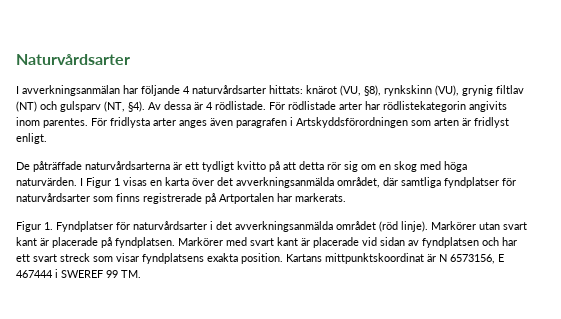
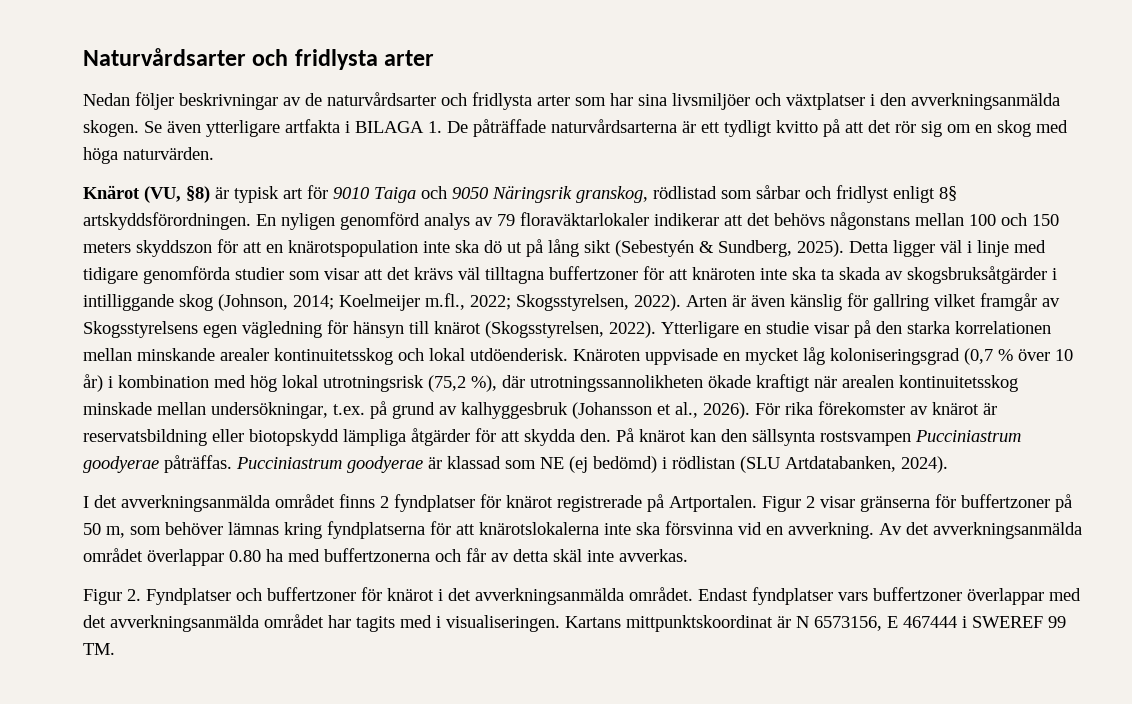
[16,85,524,96] [16,101,507,112] [16,117,509,128] [16,133,47,144] // I avverkningsanmälan har följande 4 naturvårdsarter hittats: knärot (VU, §8), rynkskinn (VU), grynig filtlav (NT) och gulsparv (NT, §4). Av dessa är 4 rödlistade. För rödlistade arter har rödlistekategorin angivits inom parentes. För fridlysta arter anges även paragrafen i Artskyddsförordningen som arten är fridlyst enligt. // -> [252,49,435,70] [83,92,1060,110] [83,119,442,137] och fridlysta arter // Nedan följer beskrivningar av de naturvårdsarter och fridlysta arter som har sina livsmiljöer och växtplatser i den avverkningsanmälda skogen. Se även ytterligare artfakta i BILAGA 1.
[299,161,324,170] detta -> [868,120,891,133] det
[80,177,516,188] [16,193,346,204] [16,221,527,232] [16,237,517,248] [16,253,283,264] I Figur 1 visas en karta över det avverkningsanmälda området, där samtliga fyndplatser för naturvårdsarter som finns registrerade på Artportalen har markerats. // Figur 1. Fyndplatser för naturvårdsarter i det avverkningsanmälda området (röd linje). Markörer utan svart kant är placerade på fyndplatsen. Markörer med svart kant är placerade vid sidan av fyndplatsen och har ett svart streck som visar fyndplatsens exakta position. -> [83,185,957,203] [83,212,1059,230] [83,239,1046,257] [83,266,1057,284] [83,293,1060,311] [83,320,1051,338] [83,347,1073,365] [83,374,1018,392] [83,401,997,419] [83,428,1021,446] [83,455,948,473] [83,494,1072,512] [83,521,1082,539] [83,548,688,566] [83,587,1081,605] [83,614,560,632] // Knärot (VU, §8) är typisk art för 9010 Taiga och 9050 Näringsrik granskog, rödlistad som sårbar och fridlyst enligt 8§ artskyddsförordningen. En nyligen genomförd analys av 79 floraväktarlokaler indikerar att det behövs någonstans mellan 100 och 150 meters skyddszon för att en knärotspopulation inte ska dö ut på lång sikt (Sebestyén & Sundberg, 2025). Detta ligger väl i linje med tidigare genomförda studier som visar att det krävs väl tilltagna buffertzoner för att knäroten inte ska ta skada av skogsbruksåtgärder i intilliggande skog (Johnson, 2014; Koelmeijer m.fl., 2022; Skogsstyrelsen, 2022). Arten är även känslig för gallring vilket framgår av Skogsstyrelsens egen vägledning för hänsyn till knärot (Skogsstyrelsen, 2022). Ytterligare en studie visar på den starka korrelationen mellan minskande arealer kontinuitetsskog och lokal utdöenderisk. Knäroten uppvisade en mycket låg koloniseringsgrad (0,7 % över 10 år) i kombination med hög lokal utrotningsrisk (75,2 %), där utrotningssannolikheten ökade kraftigt när arealen kontinuitetsskog minskade mellan undersökningar, t.ex. på grund av kalhyggesbruk (Johansson et al., 2026). För rika förekomster av knärot är reservatsbildning eller biotopskydd lämpliga åtgärder för att skydda den. På knärot kan den sällsynta rostsvampen Pucciniastrum goodyerae påträffas. Pucciniastrum goodyerae är klassad som NE (ej bedömd) i rödlistan (SLU Artdatabanken, 2024). // I det avverkningsanmälda området finns 2 fyndplatser för knärot registrerade på Artportalen. Figur 2 visar gränserna för buffertzoner på 50 m, som behöver lämnas kring fyndplatserna för att knärotslokalerna inte ska försvinna vid en avverkning. Av det avverkningsanmälda området överlappar 0.80 ha med buffertzonerna och får av detta skäl inte avverkas. // Figur 2. Fyndplatser och buffertzoner för knärot i det avverkningsanmälda området. Endast fyndplatser vars buffertzoner överlappar med det avverkningsanmälda området har tagits med i visualiseringen.

